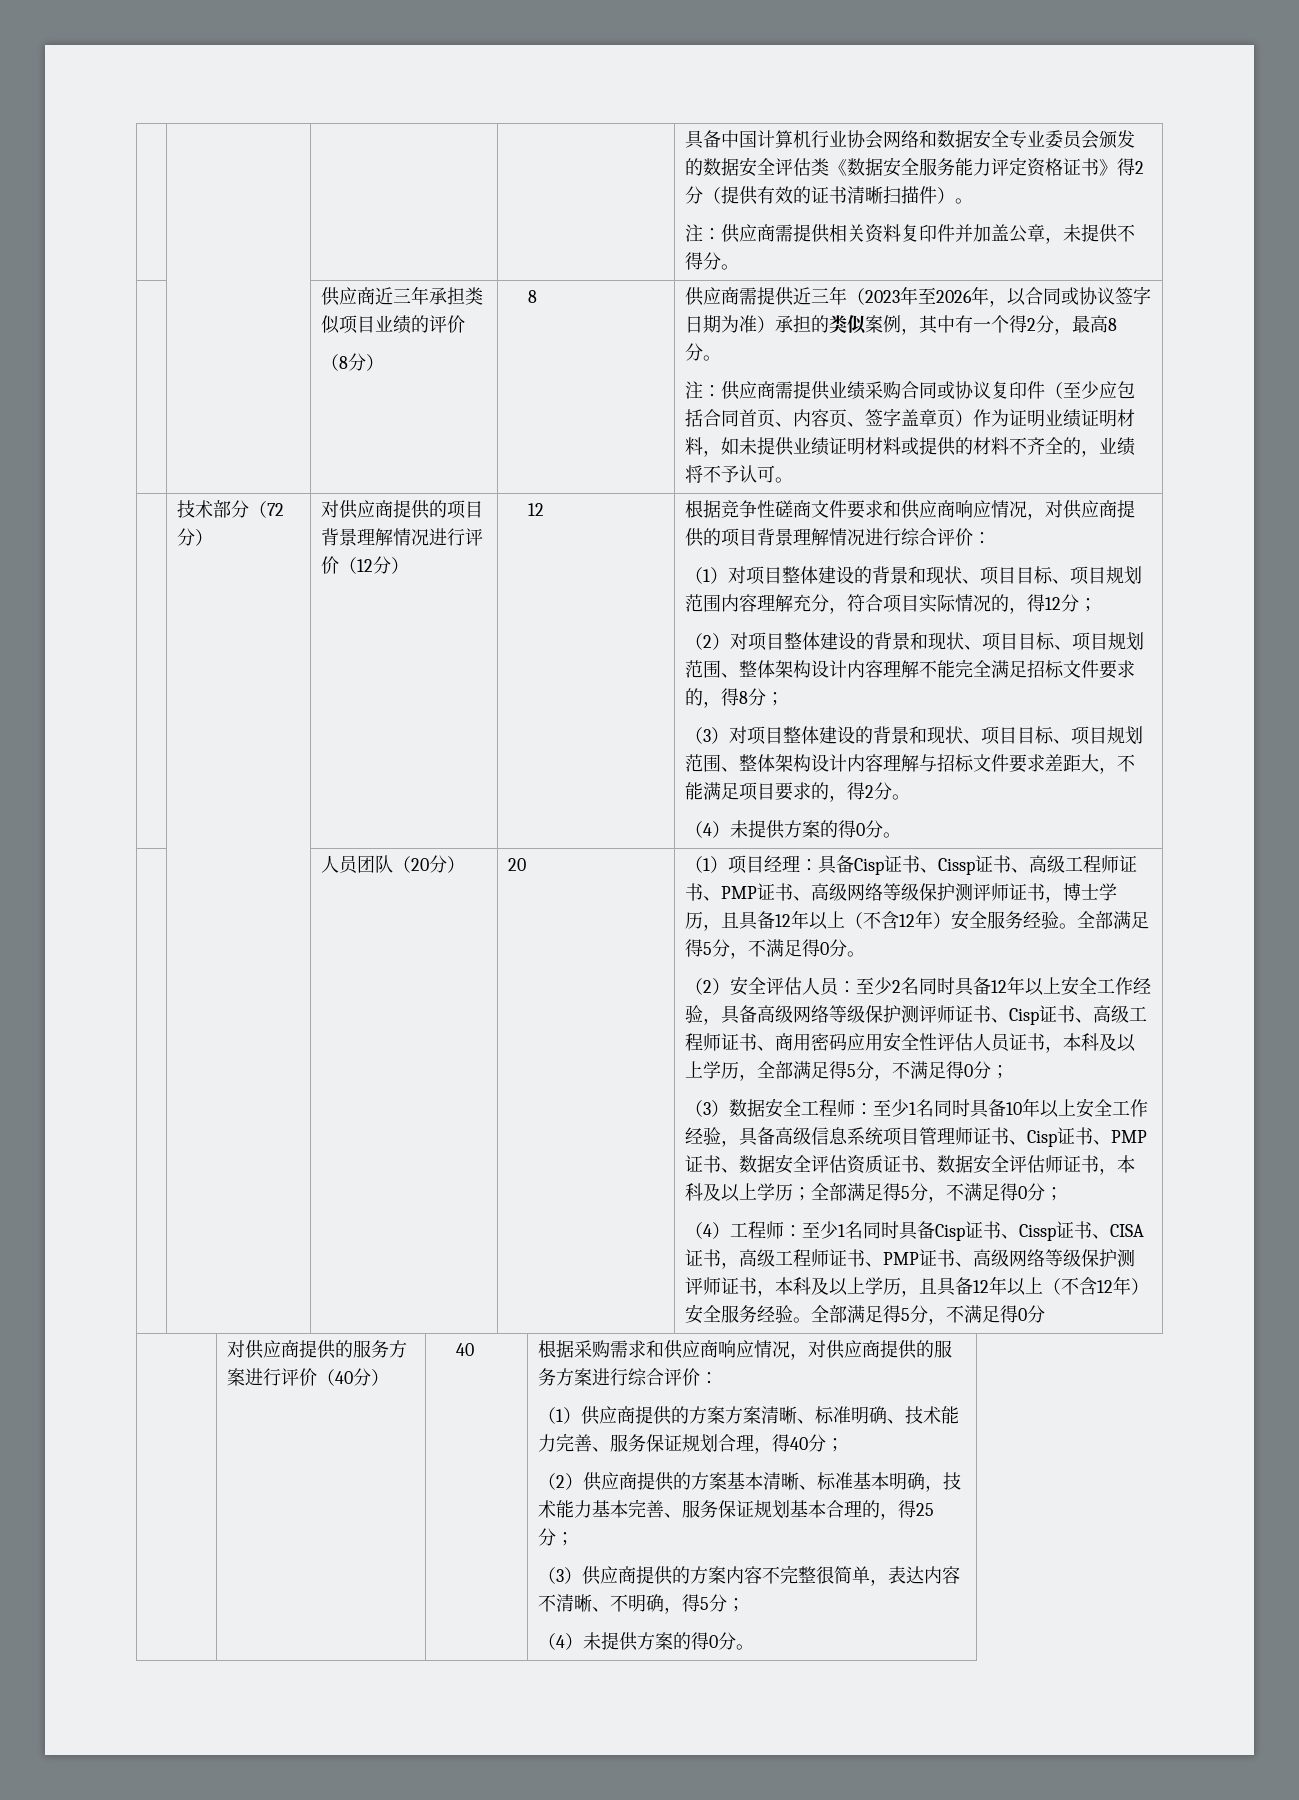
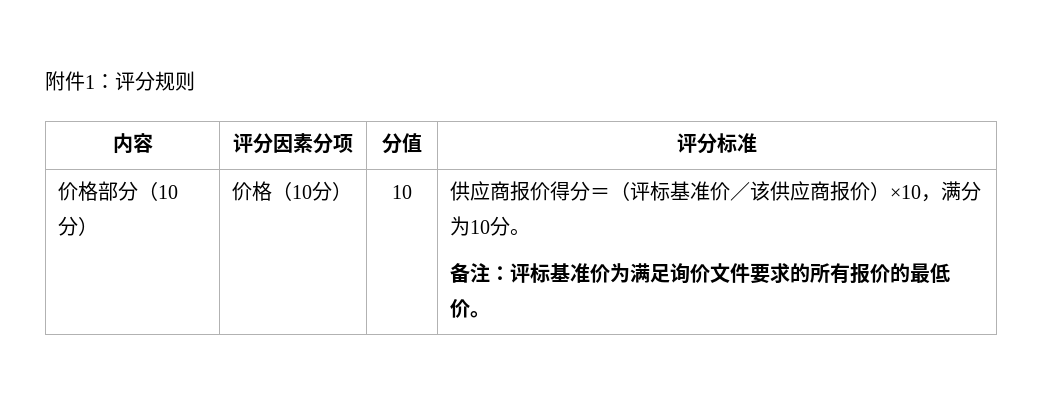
[684,129,1135,149] [684,157,1144,177] [684,186,973,205] [684,224,1135,244] [684,252,739,270] [320,286,483,306] [320,315,465,334] [320,353,384,371] [527,290,537,303] [684,286,1151,307] [684,315,1117,335] [684,343,721,361] [684,381,1135,400] [684,408,1135,428] [684,437,1135,457] [684,465,793,483] [176,500,284,518] [176,528,213,546] [320,500,483,519] [320,528,483,546] [320,556,409,574] [527,503,544,516] [684,500,1135,520] [684,528,991,547] [684,566,1142,585] [684,594,1097,614] [684,632,1144,651] [684,659,1135,679] [684,688,784,708] [684,726,1143,745] [684,754,1135,774] [684,782,910,802] [684,820,901,839] [320,855,465,874] [507,858,526,871] [684,855,1137,875] [684,883,1117,903] [684,910,1149,931] [684,939,865,959] [684,976,1151,996] [684,1005,1147,1025] [684,1032,1136,1053] [684,1061,1009,1081] [684,1098,1148,1118] [684,1127,1147,1147] [684,1154,1135,1175] [684,1183,1063,1203] [684,1221,1144,1241] [684,1249,1135,1269] [684,1276,1149,1297] [684,1304,1045,1325] [226,1340,407,1359] [226,1368,389,1386] [455,1343,474,1356] [537,1340,952,1360] [537,1368,718,1386] [537,1406,959,1425] [537,1433,844,1454] [537,1472,961,1492] [537,1499,934,1520] [537,1528,574,1546] [537,1565,960,1586] [537,1594,745,1614] [537,1632,736,1651] | | | | 具备中国计算机行业协会网络和数据安全专业委员会颁发的数据安全评估类《数据安全服务能力评定资格证书》得2分（提供有效的证书清晰扫描件）。 // 注：供应商需提供相关资料复印件并加盖公章，未提供不得分。 // | | 供应商近三年承担类似项目业绩的评价 // （8分） | 8 | 供应商需提供近三年（2023年至2026年，以合同或协议签字日期为准）承担的类似案例，其中有一个得2分，最高8分。 // 注：供应商需提供业绩采购合同或协议复印件（至少应包括合同首页、内容页、签字盖章页）作为证明业绩证明材料，如未提供业绩证明材料或提供的材料不齐全的，业绩将不予认可。 // | 技术部分（72分） | 对供应商提供的项目背景理解情况进行评价（12分） | 12 | 根据竞争性磋商文件要求和供应商响应情况，对供应商提供的项目背景理解情况进行综合评价： // （1）对项目整体建设的背景和现状、项目目标、项目规划范围内容理解充分，符合项目实际情况的，得12分； // （2）对项目整体建设的背景和现状、项目目标、项目规划范围、整体架构设计内容理解不能完全满足招标文件要求的，得8分； // （3）对项目整体建设的背景和现状、项目目标、项目规划范围、整体架构设计内容理解与招标文件要求差距大，不能满足项目要求的，得2分。 // （4）未提供方案的得0分。 // | | 人员团队（20分） | 20 | （1）项目经理：具备Cisp证书、Cissp证书、高级工程师证书、PMP证书、高级网络等级保护测评师证书，博士学历，且具备12年以上（不含12年）安全服务经验。全部满足得5分，不满足得0分。 // （2）安全评估人员：至少2名同时具备12年以上安全工作经验，具备高级网络等级保护测评师证书、Cisp证书、高级工程师证书、商用密码应用安全性评估人员证书，本科及以上学历，全部满足得5分，不满足得0分； // （3）数据安全工程师：至少1名同时具备10年以上安全工作经验，具备高级信息系统项目管理师证书、Cisp证书、PMP证书、数据安全评估资质证书、数据安全评估师证书，本科及以上学历；全部满足得5分，不满足得0分； // （4）工程师：至少1名同时具备Cisp证书、Cissp证书、CISA证书，高级工程师证书、PMP证书、高级网络等级保护测评师证书，本科及以上学历，且具备12年以上（不含12年）安全服务经验。全部满足得5分，不满足得0分 // | 对供应商提供的服务方案进行评价（40分） | 40 | 根据采购需求和供应商响应情况，对供应商提供的服务方案进行综合评价： // （1）供应商提供的方案方案清晰、标准明确、技术能力完善、服务保证规划合理，得40分； // （2）供应商提供的方案基本清晰、标准基本明确，技术能力基本完善、服务保证规划基本合理的，得25分； // （3）供应商提供的方案内容不完整很简单，表达内容不清晰、不明确，得5分； // （4）未提供方案的得0分 -> [45,71,195,91] [112,133,153,154] [232,133,353,154] [382,133,422,154] [677,133,757,154] [58,181,179,201] [58,216,99,236] [232,181,353,201] [392,185,412,199] [450,181,982,202] [450,216,531,236] [450,263,951,284] [450,299,471,318] 附件1：评分规则 // 内容 | 评分因素分项 | 分值 | 评分标准 // 价格部分（10分） | 价格（10分） | 10 | 供应商报价得分＝（评标基准价／该供应商报价）×10，满分为10分。 // 备注：评标基准价为满足询价文件要求的所有报价的最低价

